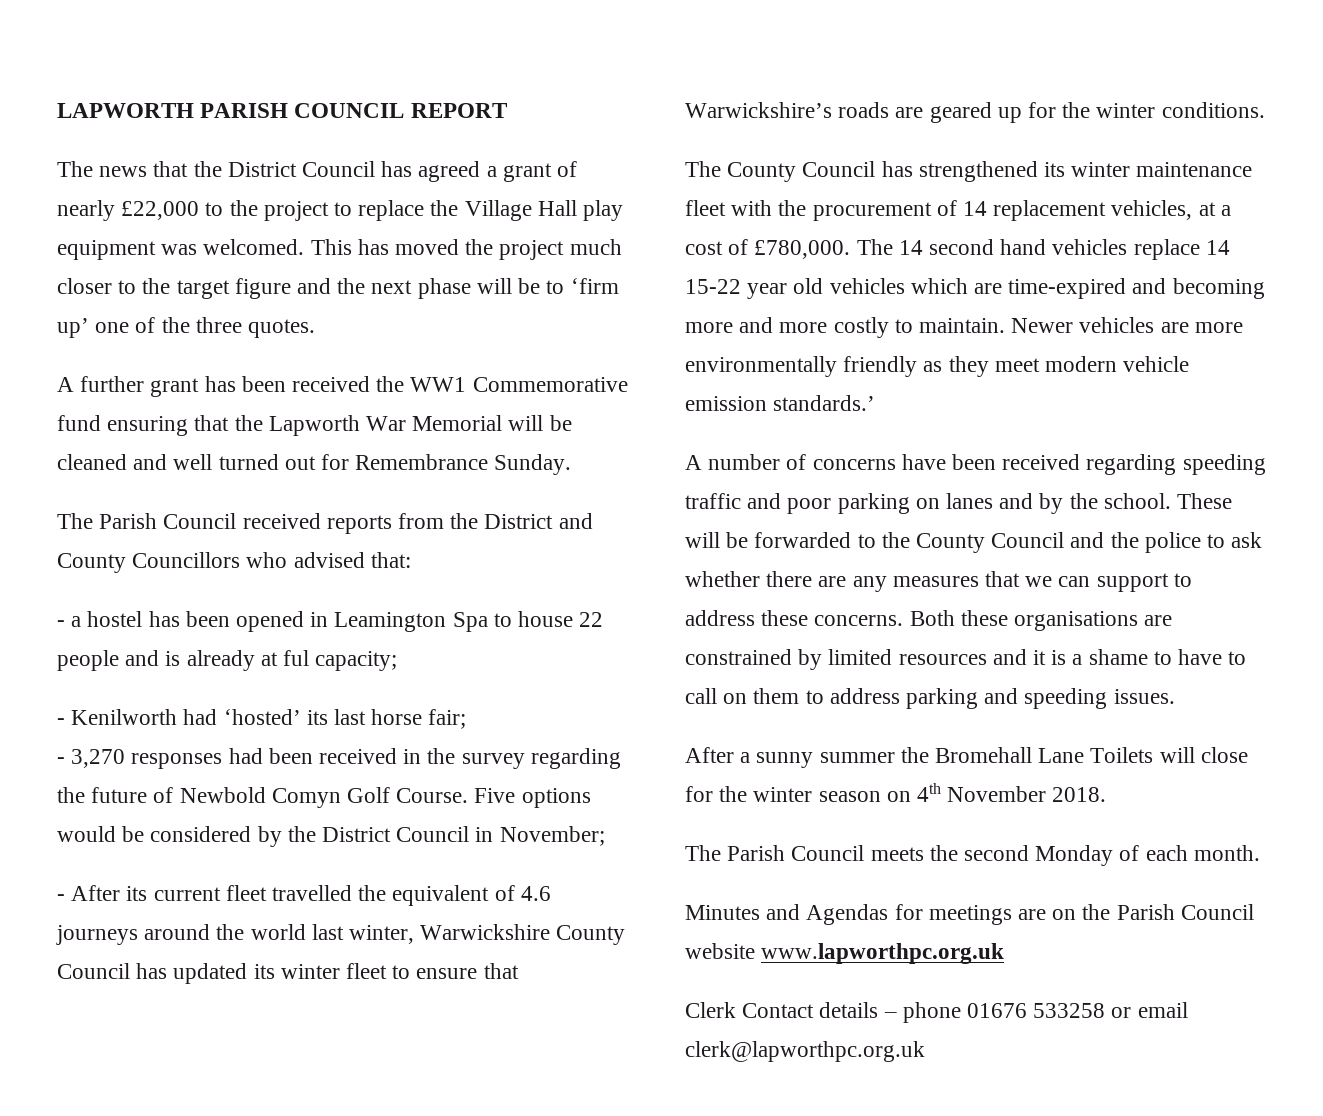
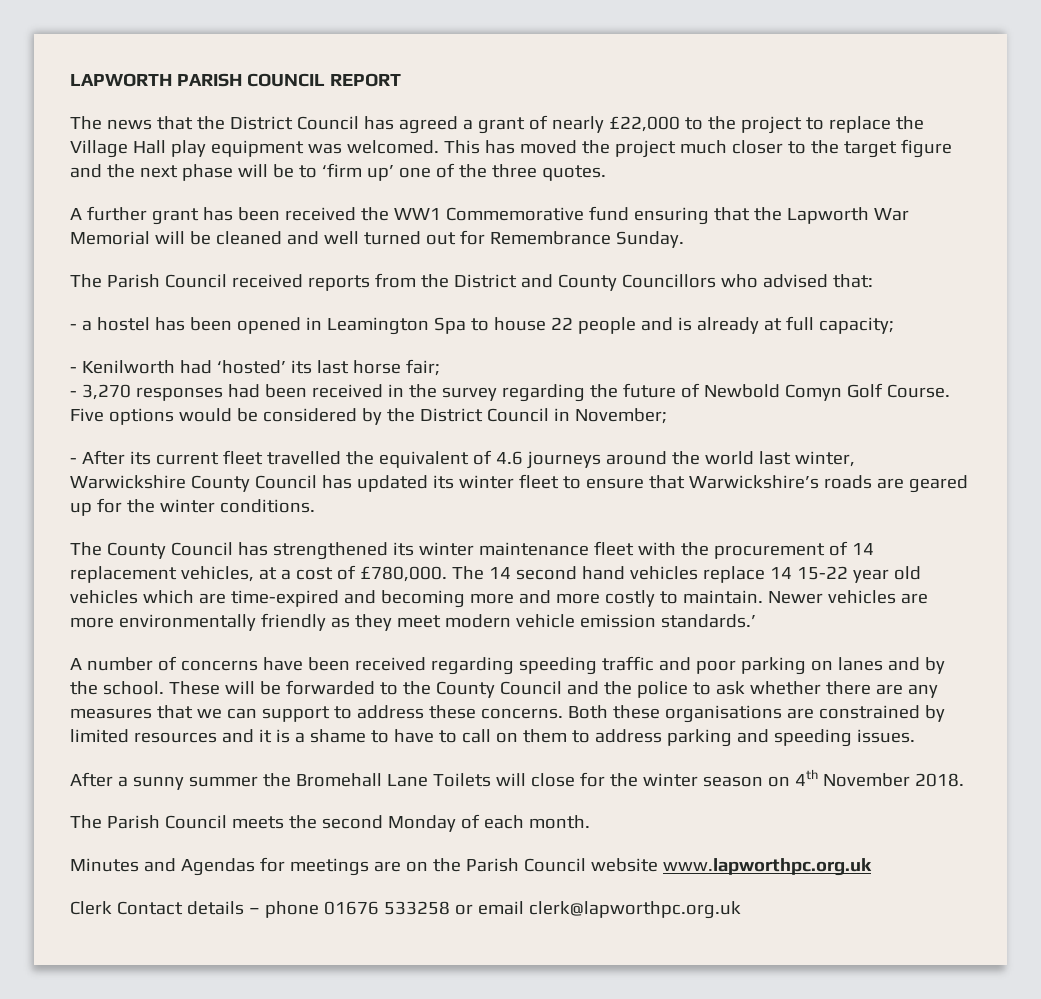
[283,650,310,666] ful -> [785,316,814,331] full

